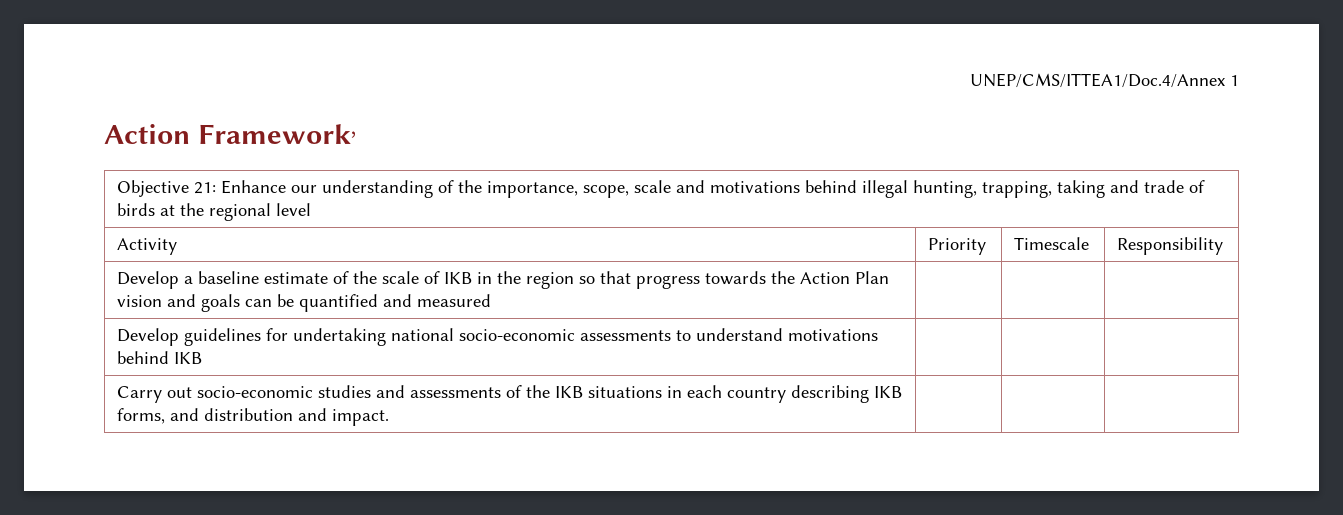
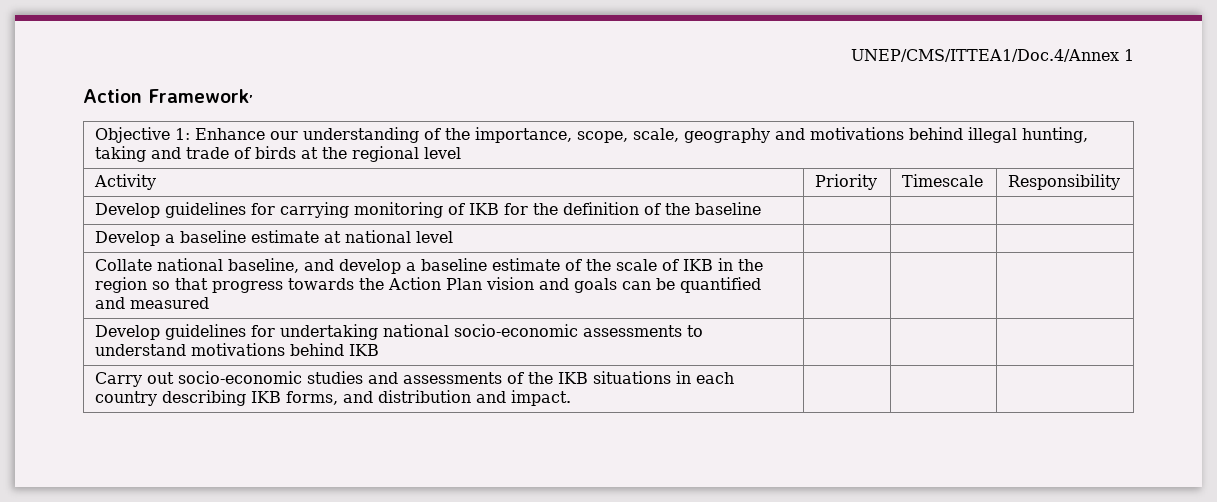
[194,182,217,194] 21: -> [174,128,190,140] 1:
[634,180,672,193] scale -> [632,128,770,143] scale, geography
[982,181,1053,198] trapping, -> (1088, 135) none
(180, 280) none -> [164,202,761,218] [94,230,453,246] [94,258,401,274] guidelines for carrying monitoring of IKB for the definition of the baseline | | | // Develop a baseline estimate at national level | | | // Collate national baseline, and develop

